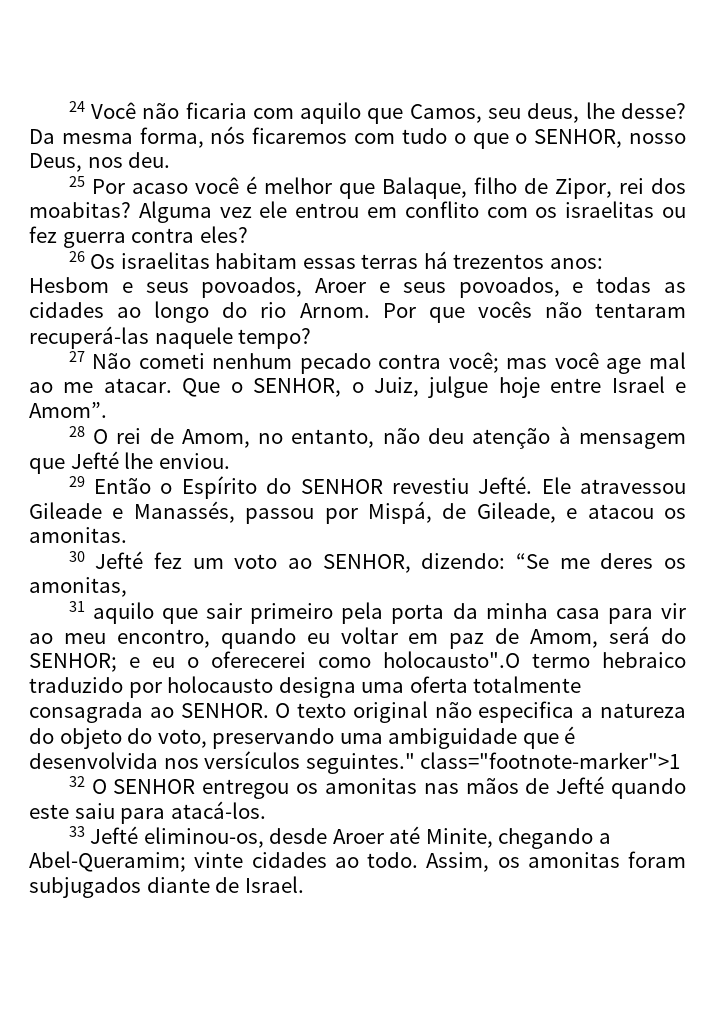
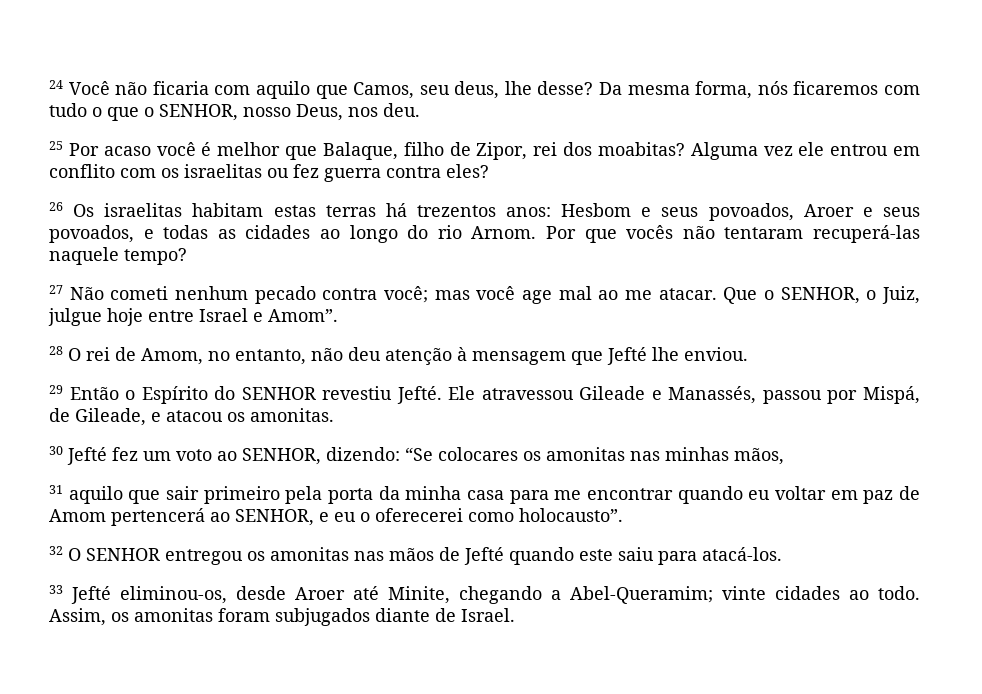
[302,258,356,269] essas -> [273,205,316,217] estas
[559,553,686,569] [29,577,127,597] me deres os amonitas, -> [438,447,784,465] colocares os amonitas nas minhas mãos,
[661,603,687,619] [29,629,210,648] vir ao meu encontro, -> [554,488,674,500] me encontrar
[530,626,687,648] [29,653,117,672] Amom, será do SENHOR; -> [49,508,314,526] Amom pertencerá ao SENHOR,
[383,651,686,668] [29,676,582,698] [29,701,686,723] [29,726,576,749] [29,751,681,774] holocausto".O termo hebraico traduzido por holocausto designa uma oferta totalmente consagrada ao SENHOR. O texto original não especifica a natureza do objeto do voto, preservando uma ambiguidade que é desenvolvida nos versículos seguintes." class="footnote-marker">1 -> [519,508,623,522] holocausto”.

